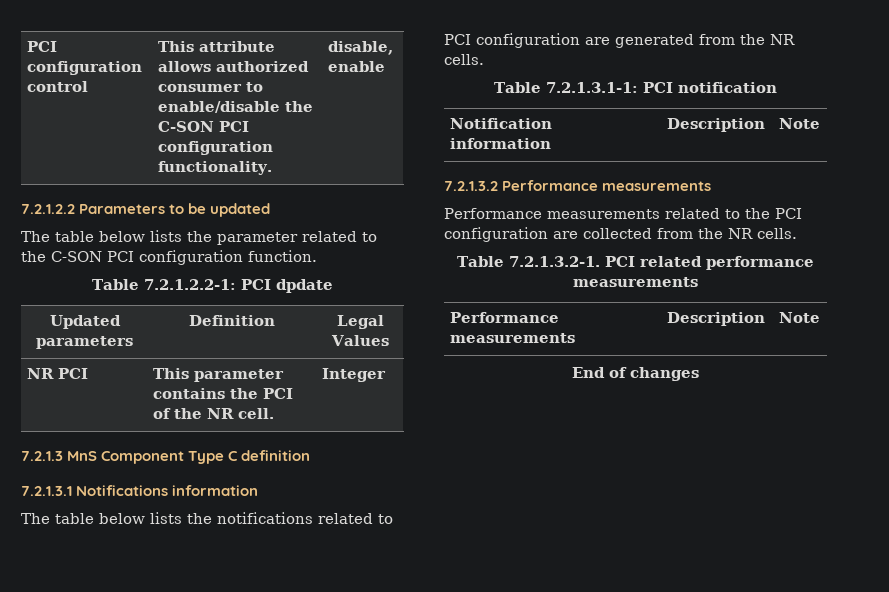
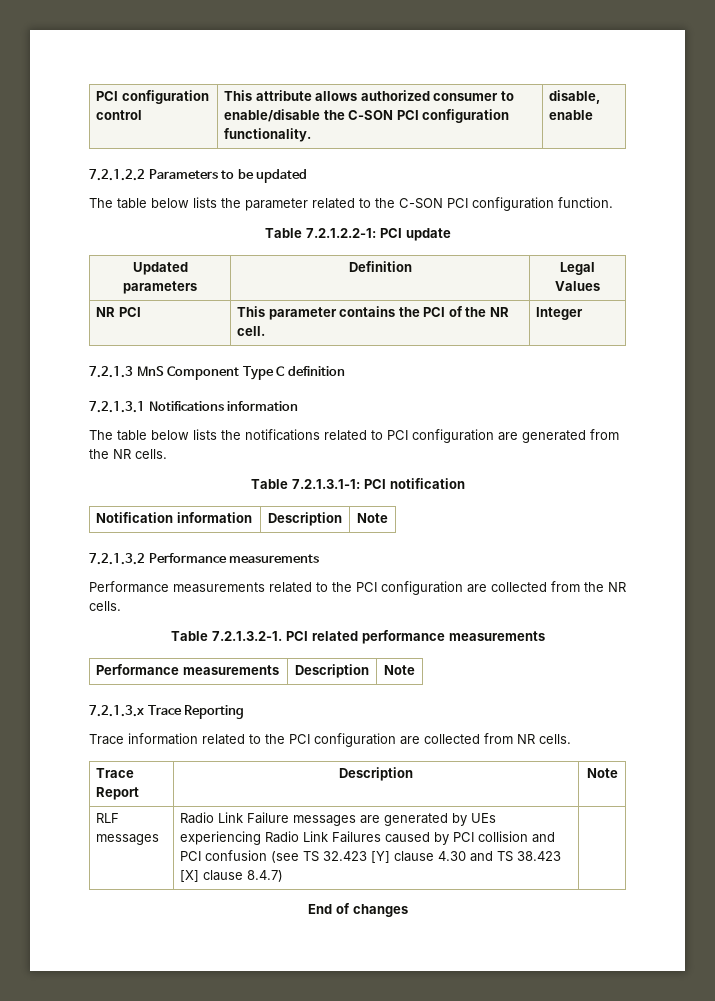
[275,279,333,293] dpdate -> [405,228,451,241] update
(820, 317) none -> [89,705,245,719] [89,733,571,747] [96,768,135,778] [96,787,140,800] [339,767,413,781] [586,768,618,778] [96,813,120,823] [96,834,160,845] [180,812,497,826] [180,831,556,845] [180,850,562,863] [180,870,284,882] // 7.2.1.3.x Trace Reporting // Trace information related to the PCI configuration are collected from NR cells. // Trace Report | Description | Note // RLF messages | Radio Link Failure messages are generated by UEs experiencing Radio Link Failures caused by PCI collision and PCI confusion (see TS 32.423 [Y] clause 4.30 and TS 38.423 [X] clause 8.4.7) |

